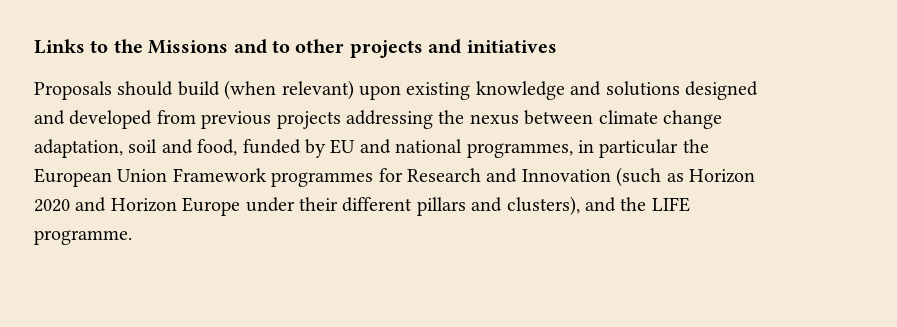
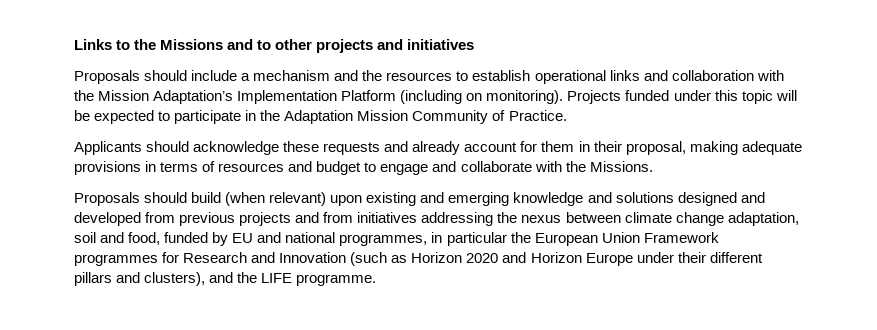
(557, 46) none -> [74,70,784,84] [74,90,797,104] [74,110,567,124] [74,141,802,155] [74,161,653,175] // Proposals should include a mechanism and the resources to establish operational links and collaboration with the Mission Adaptation’s Implementation Platform (including on monitoring). Projects funded under this topic will be expected to participate in the Adaptation Mission Community of Practice. // Applicants should acknowledge these requests and already account for them in their proposal, making adequate provisions in terms of resources and budget to engage and collaborate with the Missions.
(471, 91) none -> [420,192,510,206] and emerging
(341, 120) none -> [295,212,418,223] and from initiatives

